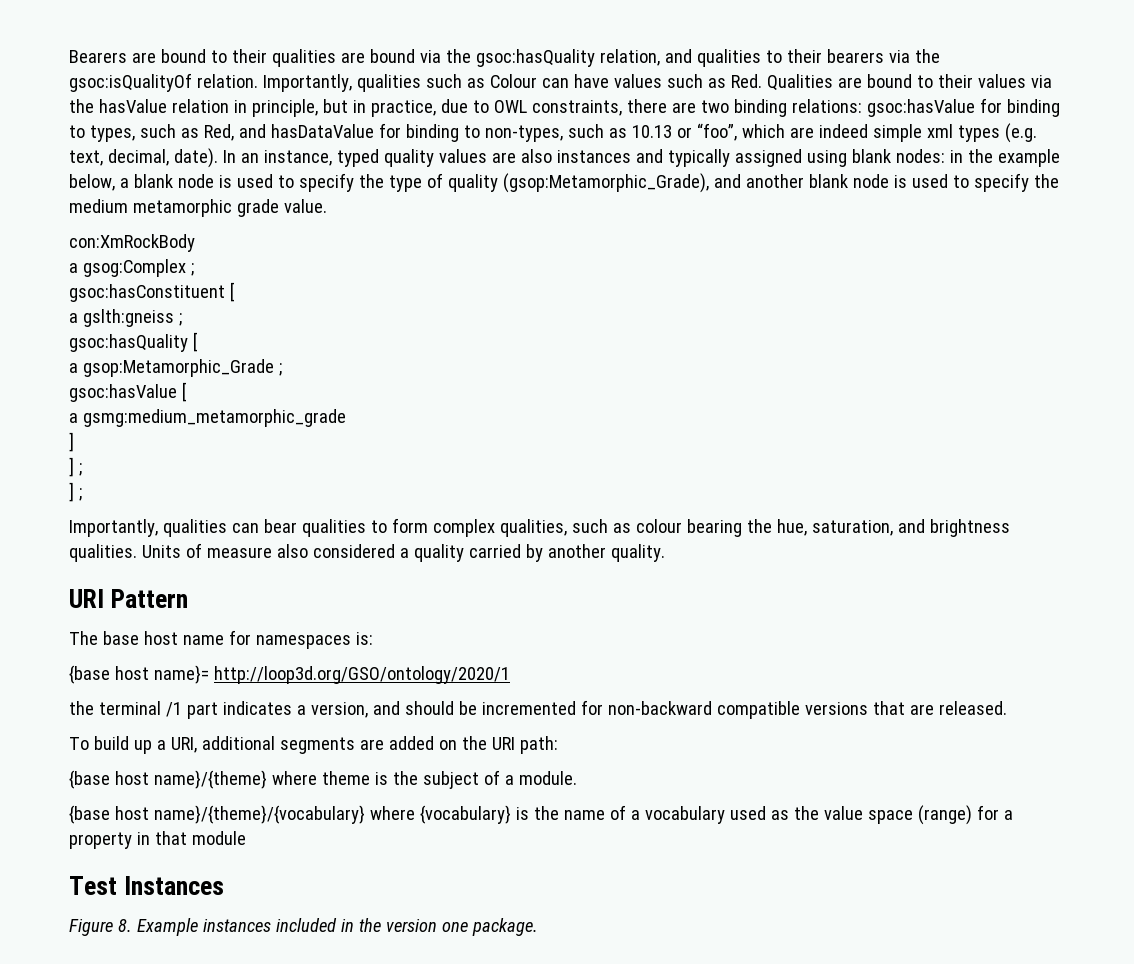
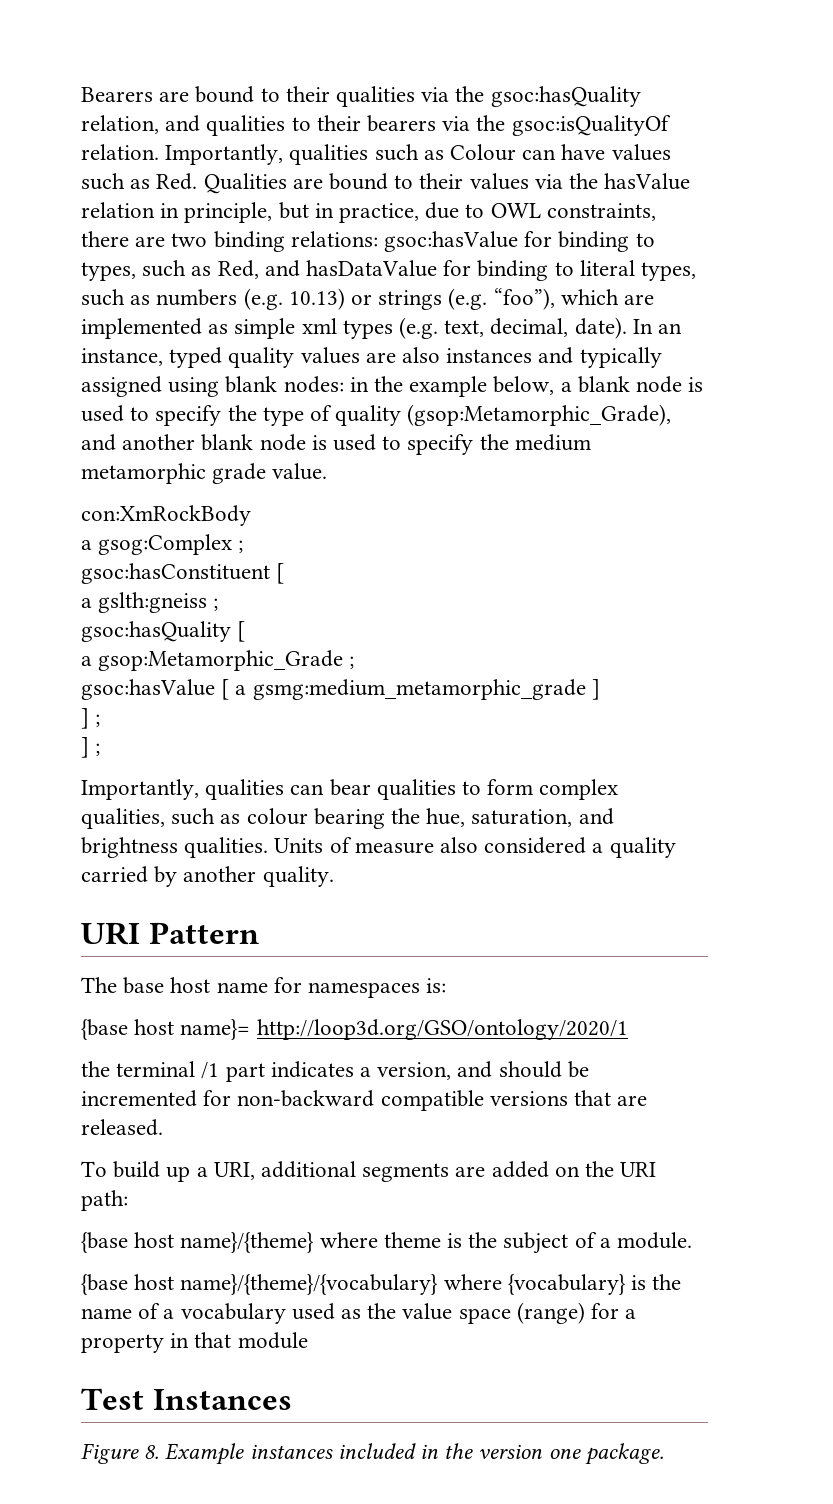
[340,49,415,63] are bound -> (416, 96) none
[484,123,868,142] non-types, such as 10.13 or “foo”, which are indeed -> [579,260,697,281] [81,288,655,310] [81,318,229,339] literal types, such as numbers (e.g. 10.13) or strings (e.g. “foo”), which are implemented as
(186, 392) // -> (230, 689) none
(346, 418) // -> (586, 689) none

